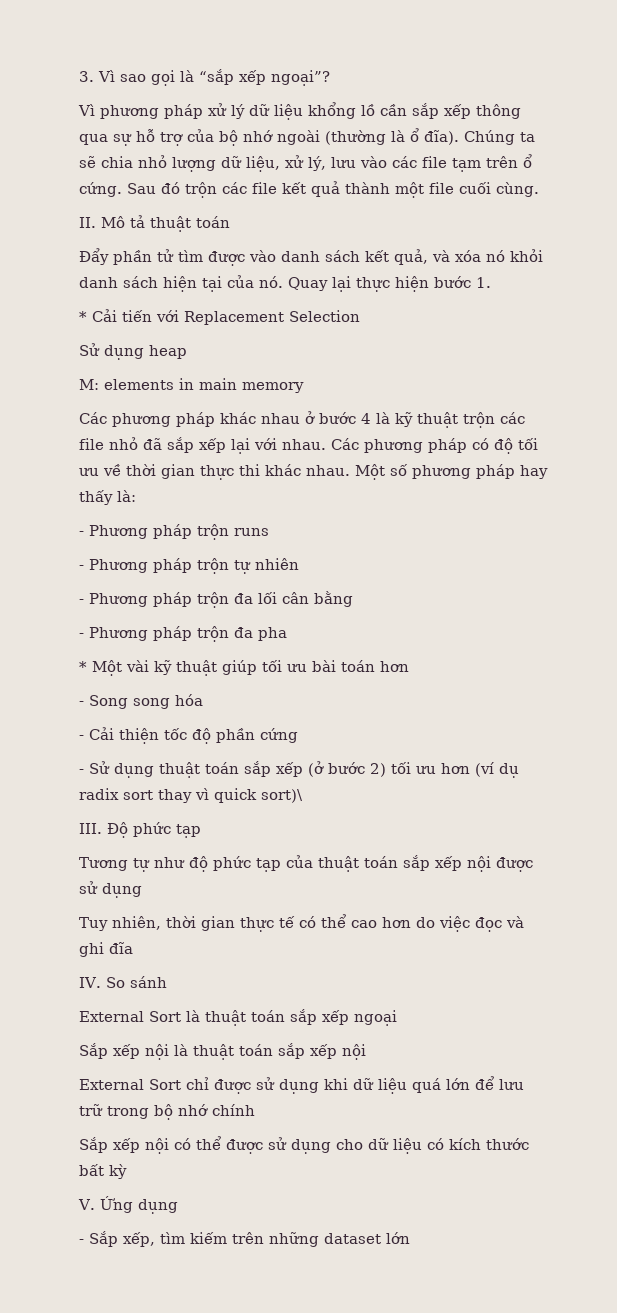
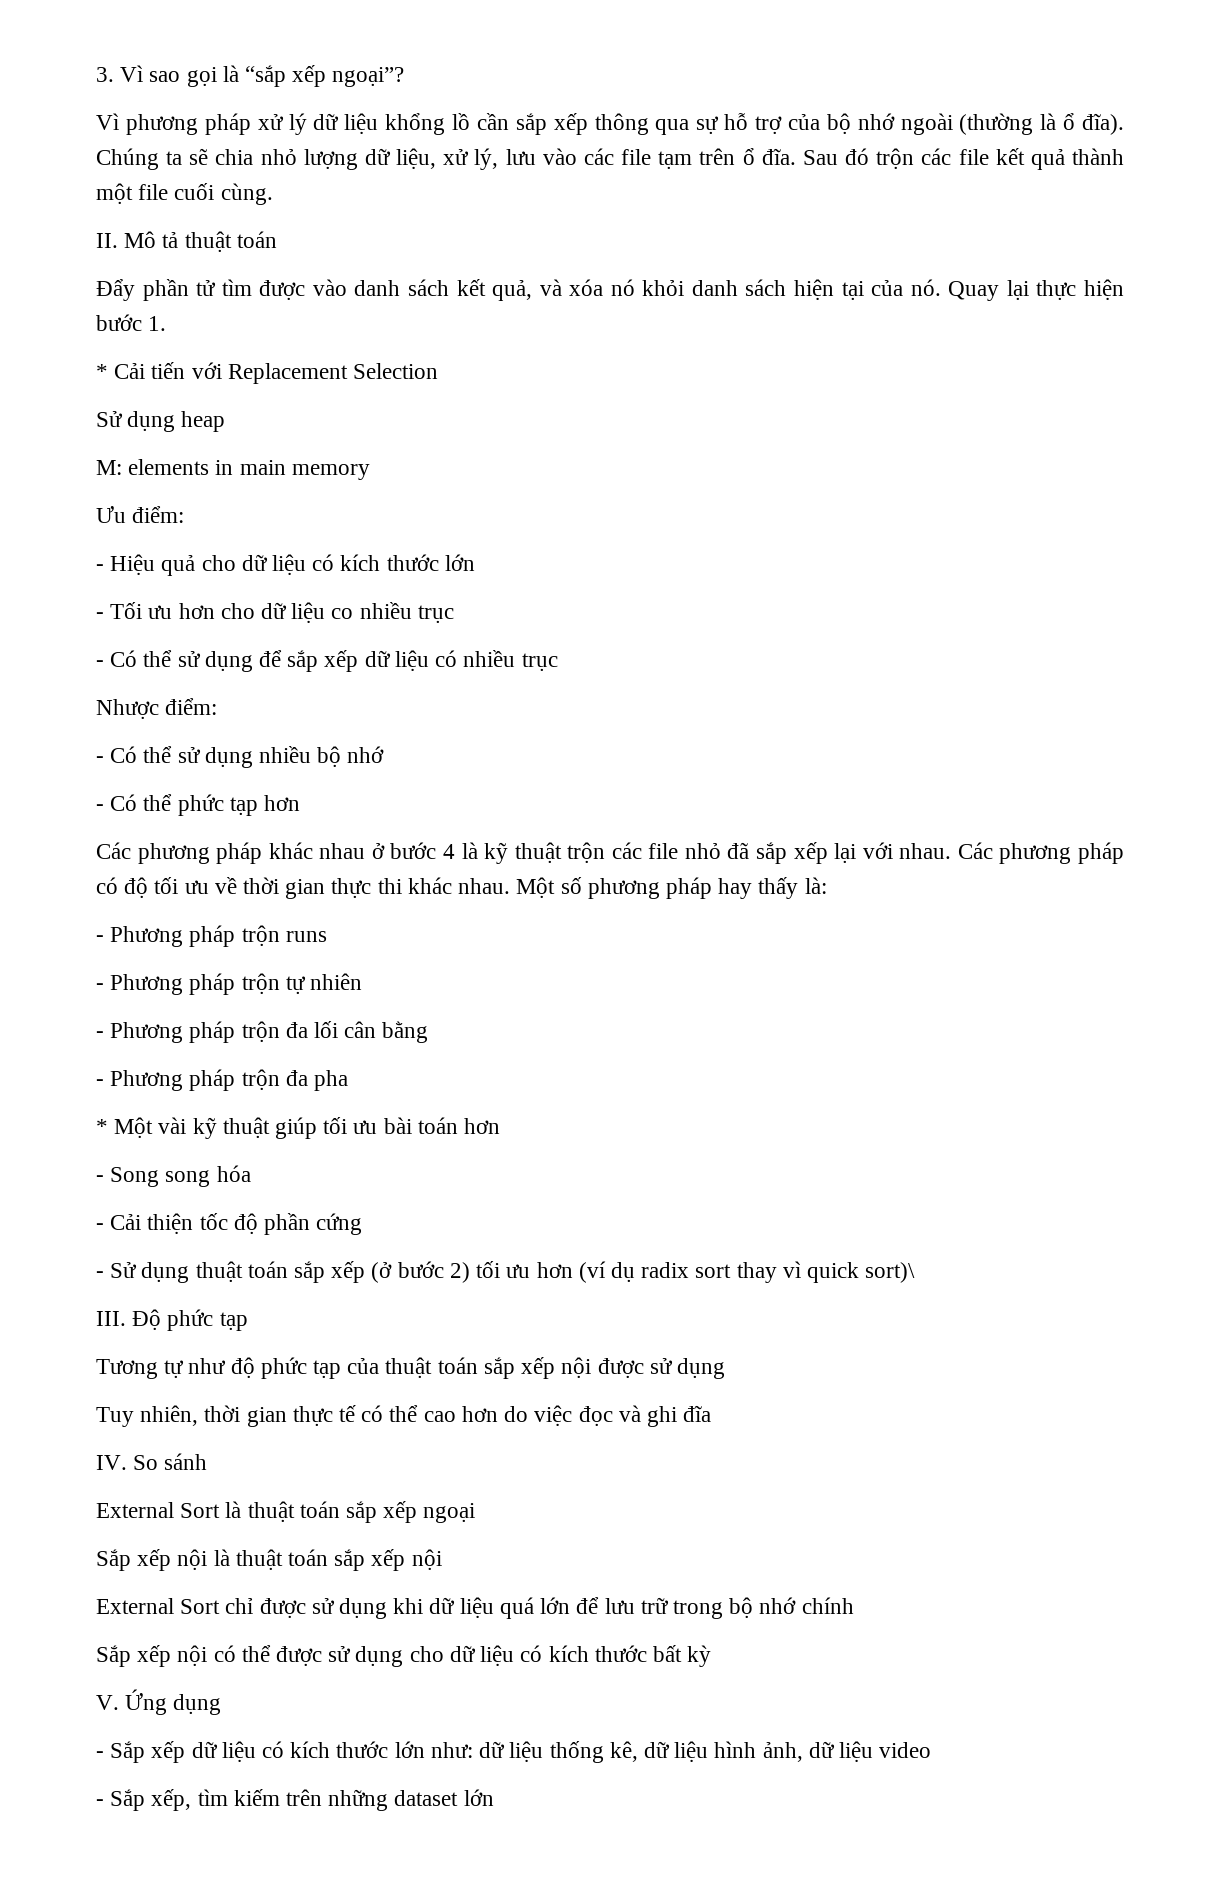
[79,182,122,197] cứng. -> [761,148,796,165] đĩa.
(304, 387) none -> [96,506,185,523] [96,554,475,576] [96,602,454,623] [96,650,558,672] [96,698,218,719] [96,746,385,768] [96,794,301,816] // Ưu điểm: // - Hiệu quả cho dữ liệu có kích thước lớn // - Tối ưu hơn cho dữ liệu co nhiều trục // - Có thể sử dụng để sắp xếp dữ liệu có nhiều trục // Nhược điểm: // - Có thể sử dụng nhiều bộ nhớ // - Có thể phức tạp hơn
(178, 1206) none -> [96,1741,932,1763] // - Sắp xếp dữ liệu có kích thước lớn như: dữ liệu thống kê, dữ liệu hình ảnh, dữ liệu video

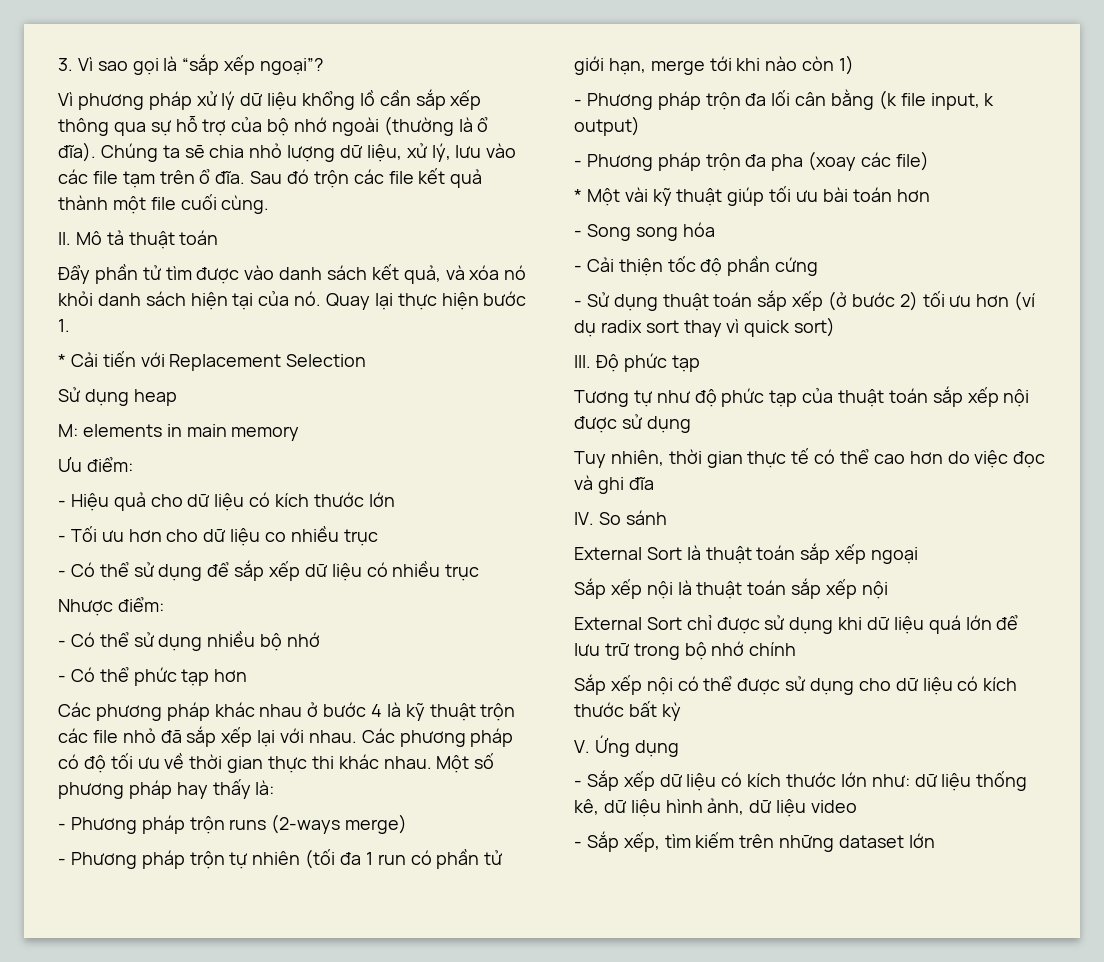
(327, 936) none -> [271,814,408,834] (2-ways merge)
(363, 981) none -> [305,849,504,869] [574,55,855,75] (tối đa 1 run có phần tử giới hạn, merge tới khi nào còn 1)
(429, 1032) none -> [878,90,995,110] [574,116,640,136] (k file input, k output)
(349, 1080) none -> [808,151,929,171] (xoay các file)
[865,1262,916,1283] sort)\ -> [794,317,836,337] sort)

